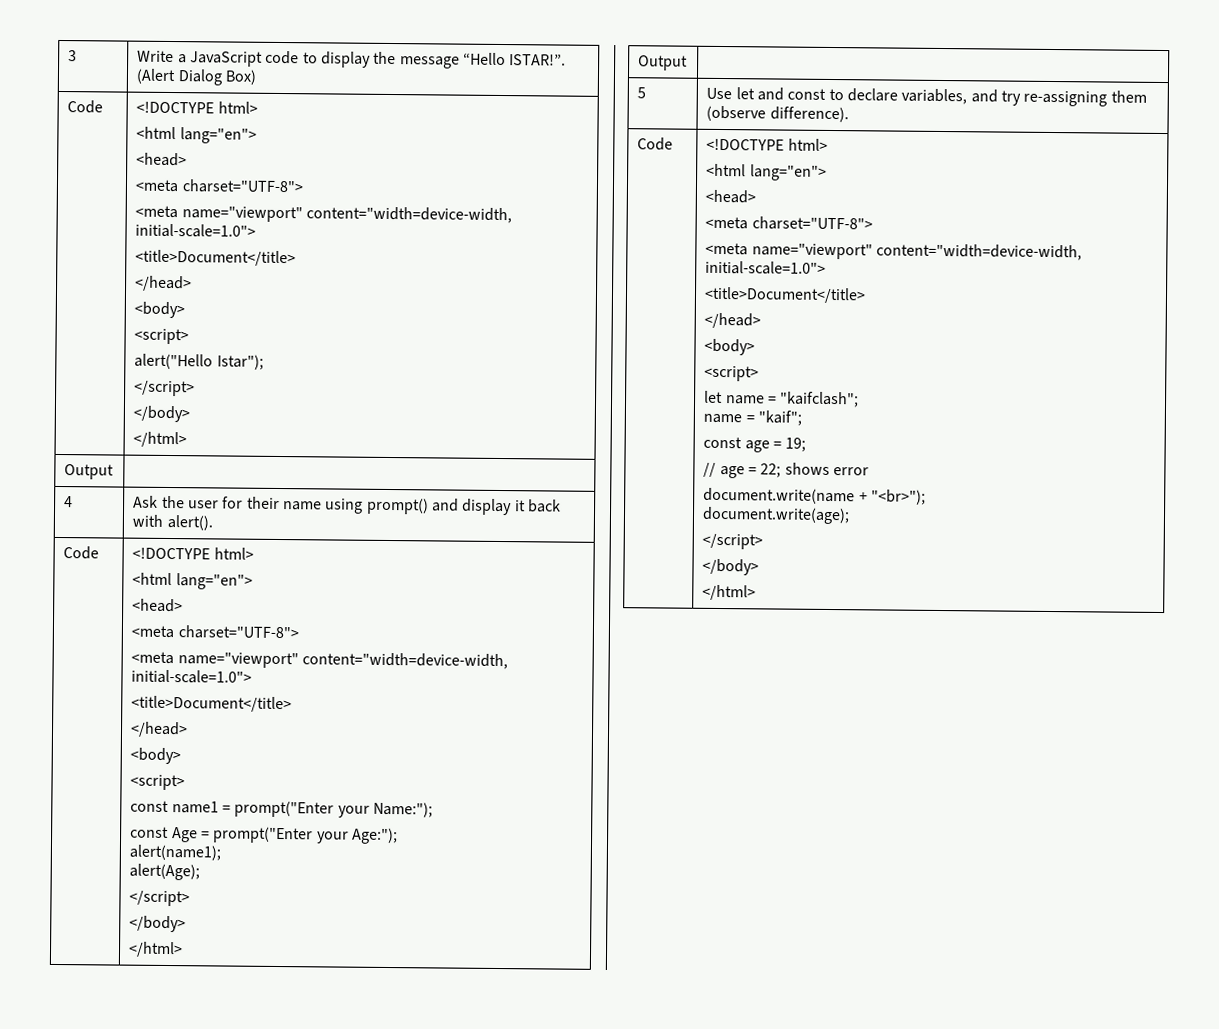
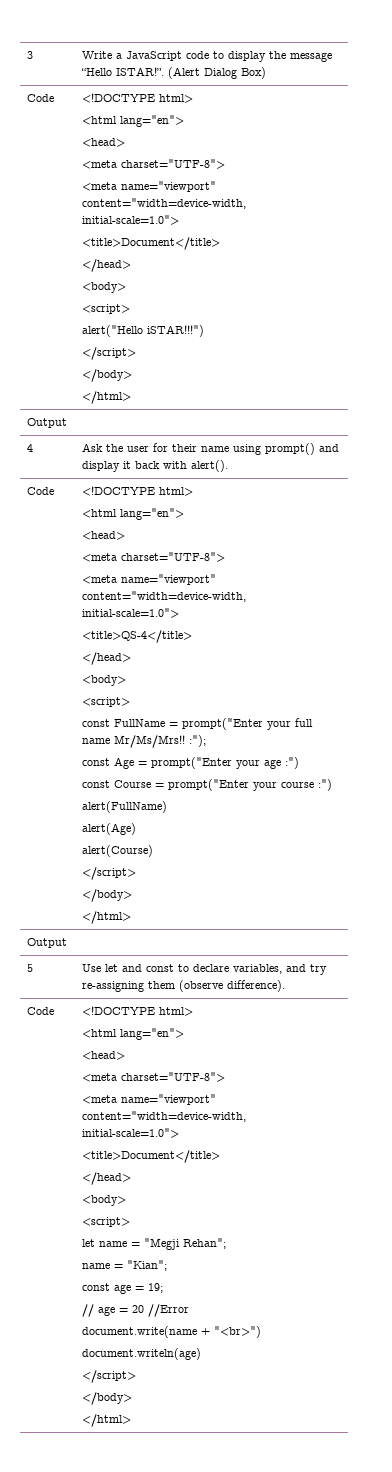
[216,354,264,370] Istar"); -> [147,325,205,337] iSTAR!!!")
[131,695,293,713] <title>Document</title> -> [82,630,193,643] <title>QS-4</title>
[171,800,434,818] name1 = prompt("Enter your Name:"); -> [114,718,314,730] [82,735,207,748] FullName = prompt("Enter your full name Mr/Ms/Mrs!! :");
[352,827,399,845] [129,844,222,861] [129,863,201,881] Age:"); // alert(name1); // alert(Age); -> [264,757,300,769] [82,779,333,791] [82,801,168,813] [82,823,137,835] [82,845,154,857] age :") // const Course = prompt("Enter your course :") // alert(FullName) // alert(Age) // alert(Course)
[779,391,860,408] [703,410,803,426] "kaifclash"; // name = "kaif"; -> [144,1238,227,1250] [82,1260,168,1271] "Megji Rehan"; // name = "Kian";
[760,462,870,478] 22; shows error -> [132,1304,190,1317] 20 //Error
[871,489,927,505] [702,506,851,525] "<br>"); // document.write(age); -> [214,1326,262,1338] [82,1348,202,1360] "<br>") // document.writeln(age)

